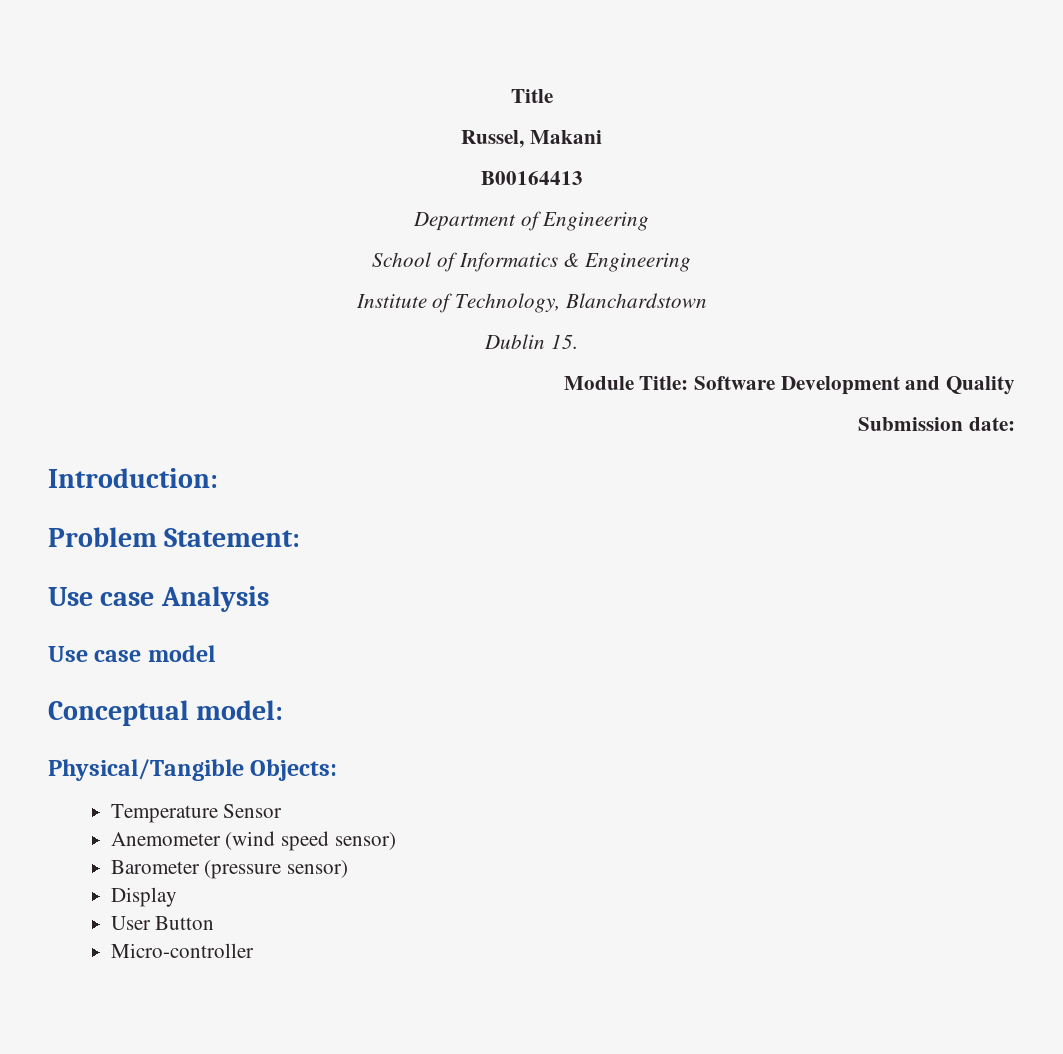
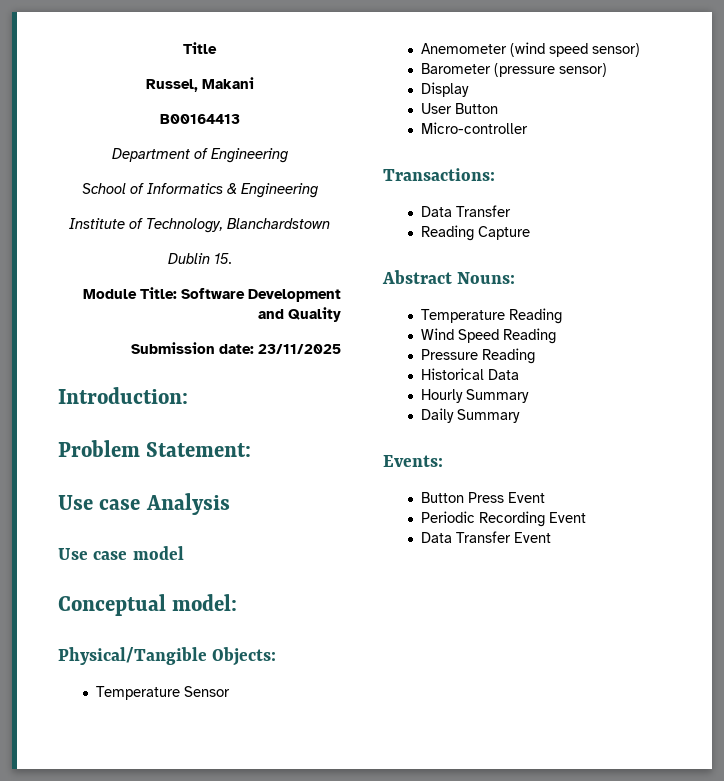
(1015, 424) none -> [258,344,341,354] 23/11/2025
(254, 950) none -> [383,168,495,181] [420,205,511,217] [420,225,530,241] [382,270,516,284] [420,308,562,324] [420,328,556,344] [420,348,535,364] [420,368,519,380] [420,389,529,403] [420,408,520,423] [383,455,443,467] [420,492,545,503] [420,511,586,527] [420,531,551,543] // Transactions: // Data Transfer // Reading Capture // Abstract Nouns: // Temperature Reading // Wind Speed Reading // Pressure Reading // Historical Data // Hourly Summary // Daily Summary // Events: // Button Press Event // Periodic Recording Event // Data Transfer Event

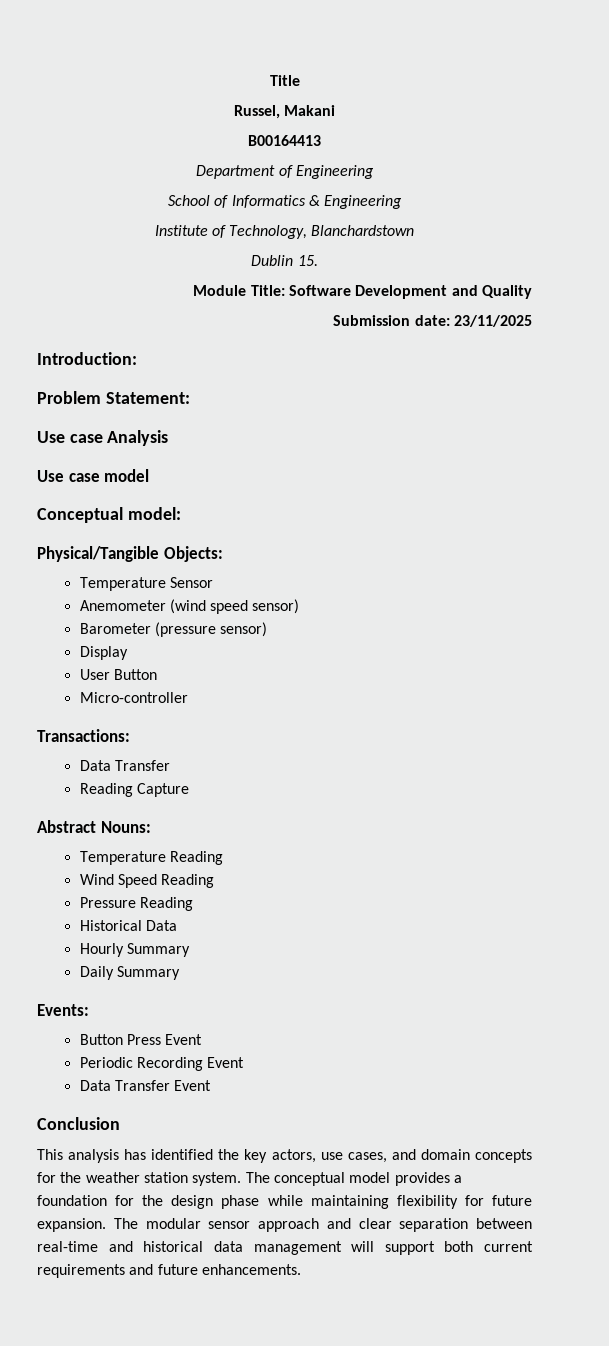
(551, 537) none -> [37,1117,120,1130] [37,1149,532,1163] [37,1172,462,1186] [37,1195,532,1209] [37,1218,532,1232] [37,1241,533,1255] [37,1264,301,1278] // Conclusion // This analysis has identified the key actors, use cases, and domain concepts for the weather station system. The conceptual model provides a foundation for the design phase while maintaining flexibility for future expansion. The modular sensor approach and clear separation between real-time and historical data management will support both current requirements and future enhancements.

